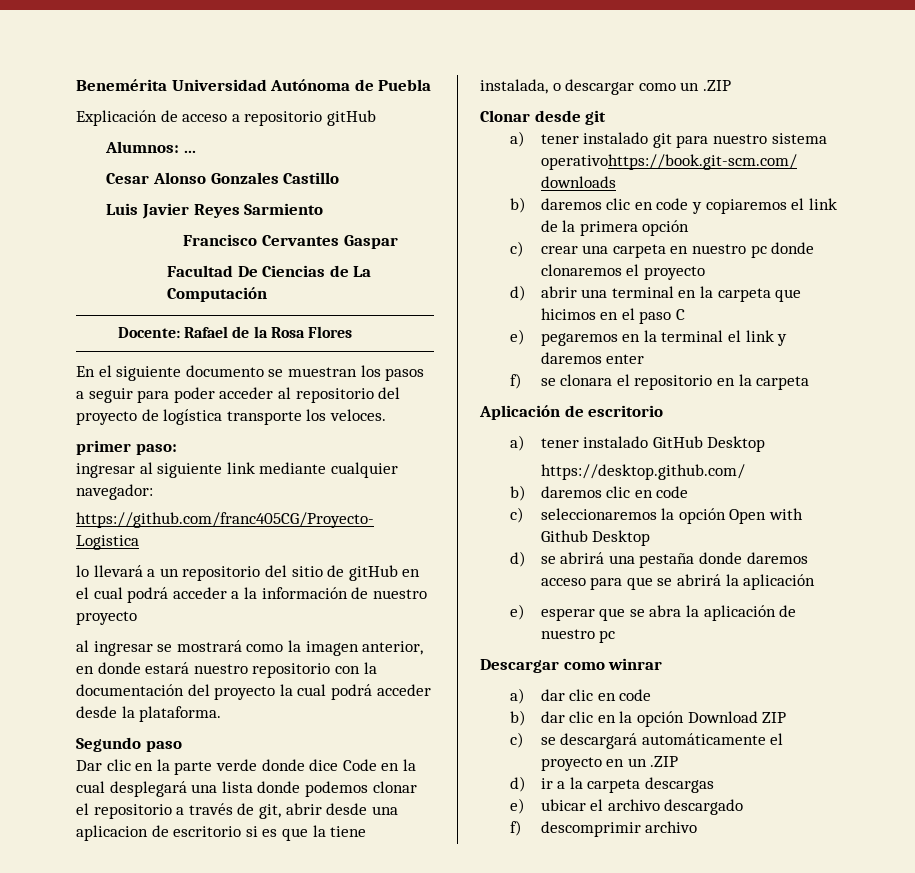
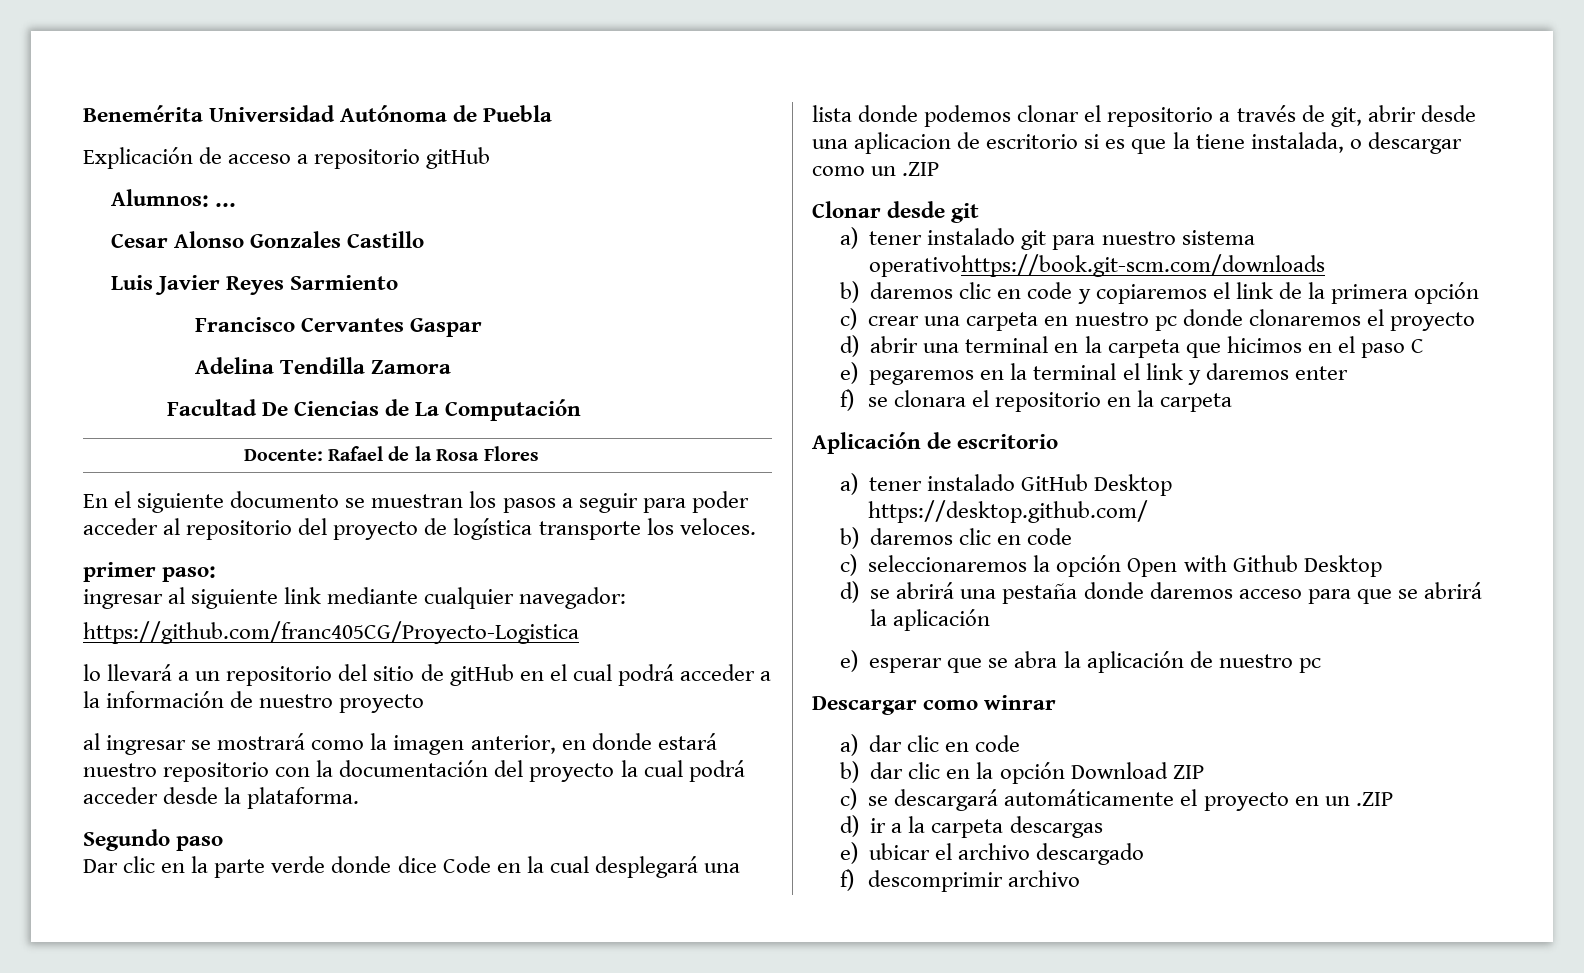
(398, 242) none -> [194,357,452,374] // Adelina Tendilla Zamora

